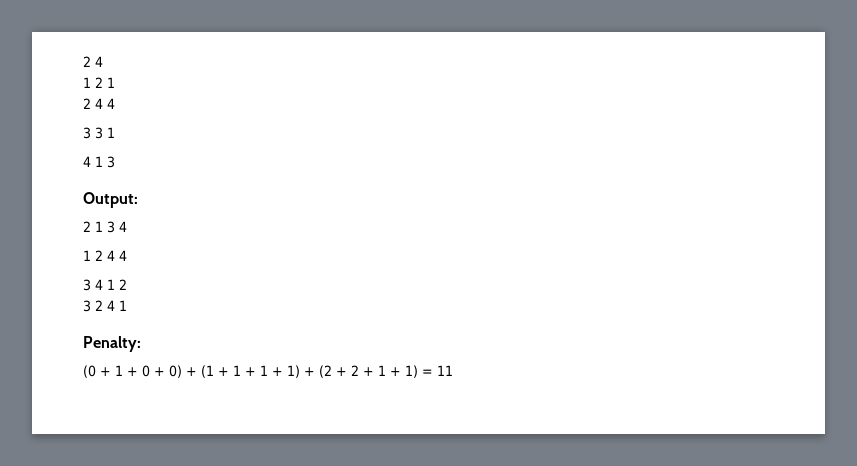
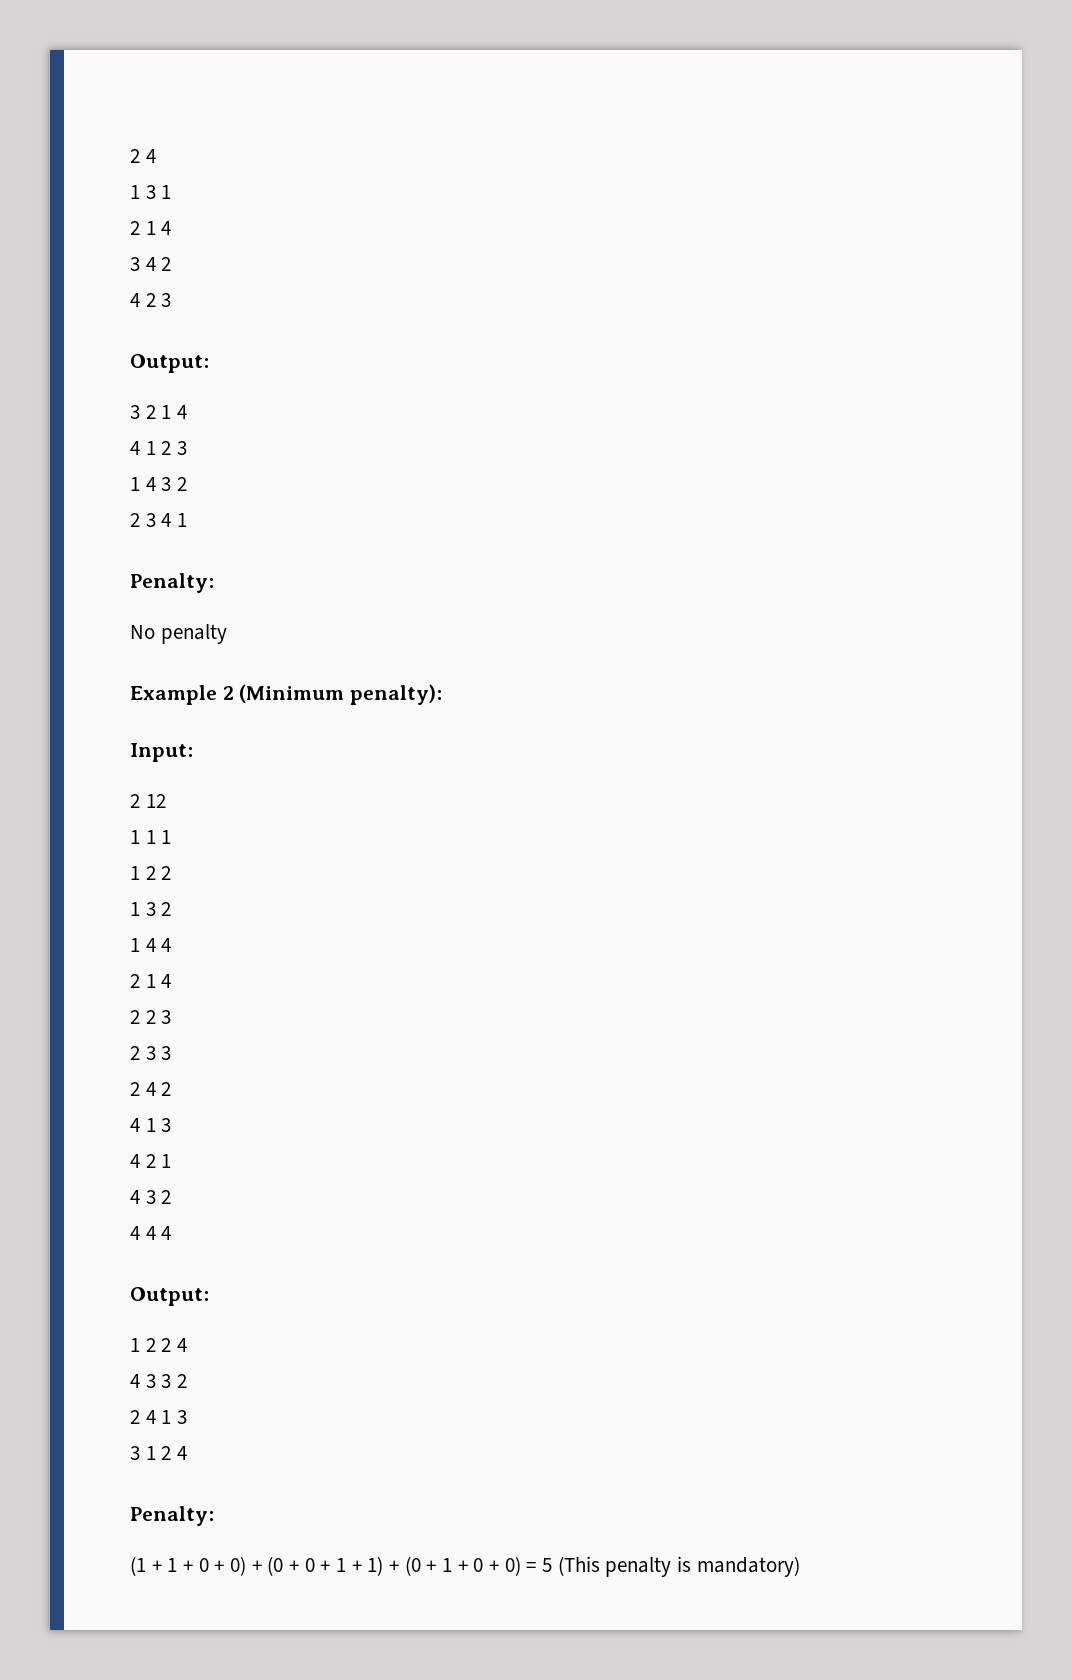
[95,77,103,88] 2 -> [145,185,156,199] 3
[95,98,115,109] [83,127,115,139] [83,156,115,168] [83,192,138,208] [83,221,127,233] [83,250,127,261] [83,279,127,291] [83,300,91,312] 4 4 // 3 3 1 // 4 1 3 // Output: // 2 1 3 4 // 1 2 4 4 // 3 4 1 2 // 3 -> [145,221,172,235] [130,257,172,271] [130,293,172,307] [130,354,209,373] [130,405,188,419] [130,441,188,455] [130,477,188,491] [130,513,188,527] [130,573,214,593] [130,624,227,644] [130,684,443,705] [130,743,193,762] [130,794,166,808] [130,830,172,844] [130,866,172,880] [130,902,172,916] [130,938,172,952] [130,974,172,988] [130,1010,172,1024] [130,1046,172,1060] [130,1082,172,1096] [130,1118,172,1132] [130,1154,172,1168] [130,1190,172,1204] [130,1226,172,1240] [130,1287,209,1306] [130,1338,188,1352] [130,1374,188,1388] 1 4 // 3 4 2 // 4 2 3 // Output: // 3 2 1 4 // 4 1 2 3 // 1 4 3 2 // 2 3 4 1 // Penalty: // No penalty // Example 2 (Minimum penalty): // Input: // 2 12 // 1 1 1 // 1 2 2 // 1 3 2 // 1 4 4 // 2 1 4 // 2 2 3 // 2 3 3 // 2 4 2 // 4 1 3 // 4 2 1 // 4 3 2 // 4 4 4 // Output: // 1 2 2 4 // 4 3 3 2 //
[83,336,141,352] // Penalty: // -> [177,1410,188,1424] [130,1446,188,1460] [130,1506,214,1526] [130,1556,400,1576] 3 // 3 1 2 4 // Penalty: // (1 + 1 + 0 + 0) + (0 + 0 + 1 + 1) +
[186,365,453,378] + (1 + 1 + 1 + 1) + (2 + 2 + 1 + 1) = 11 -> [526,1556,800,1577] = 5 (This penalty is mandatory)

